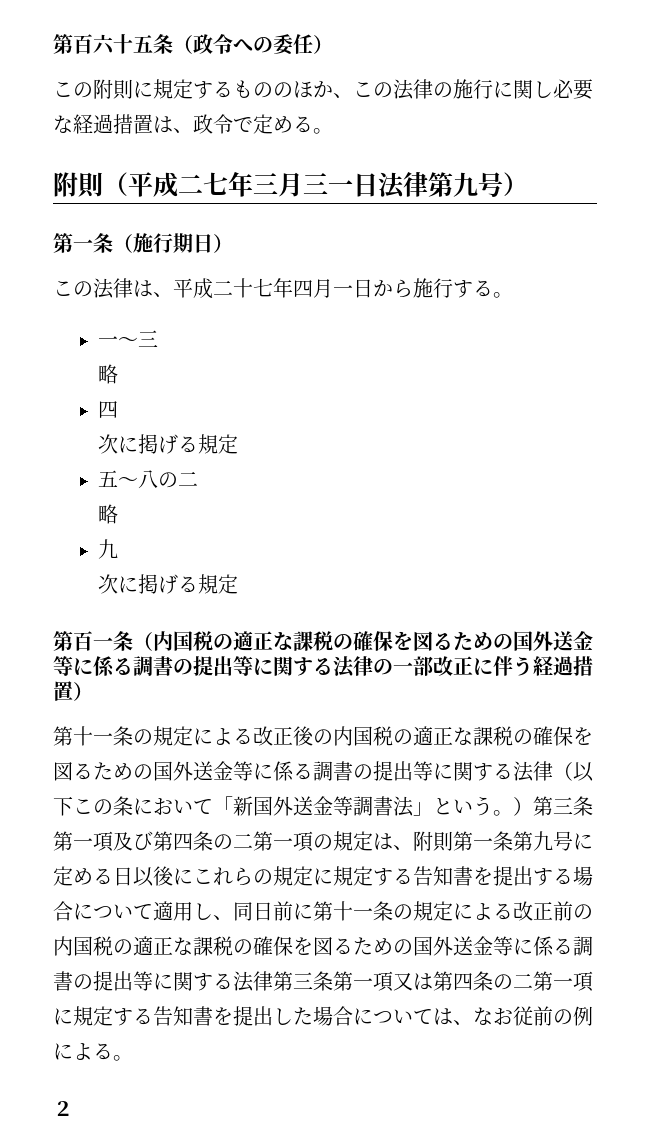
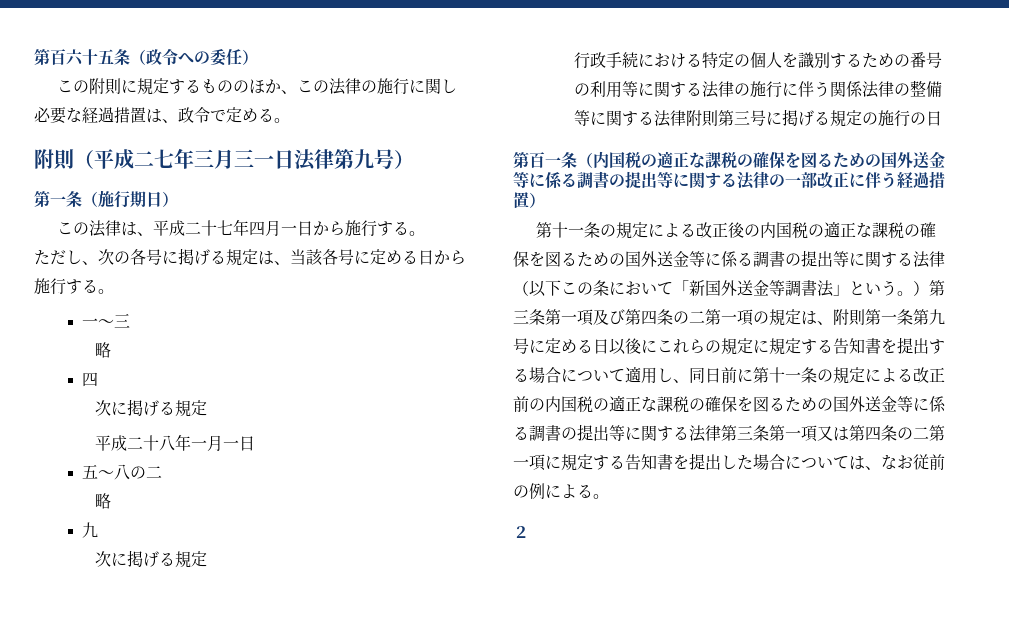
(513, 295) none -> [34,248,466,266] [34,278,114,295] // ただし、次の各号に掲げる規定は、当該各号に定める日から施行する。
(239, 444) none -> [94,434,255,451] // 平成二十八年一月一日
(239, 584) none -> [573,52,942,69] [573,80,942,98] [573,109,942,127] // 行政手続における特定の個人を識別するための番号の利用等に関する法律の施行に伴う関係法律の整備等に関する法律附則第三号に掲げる規定の施行の日

